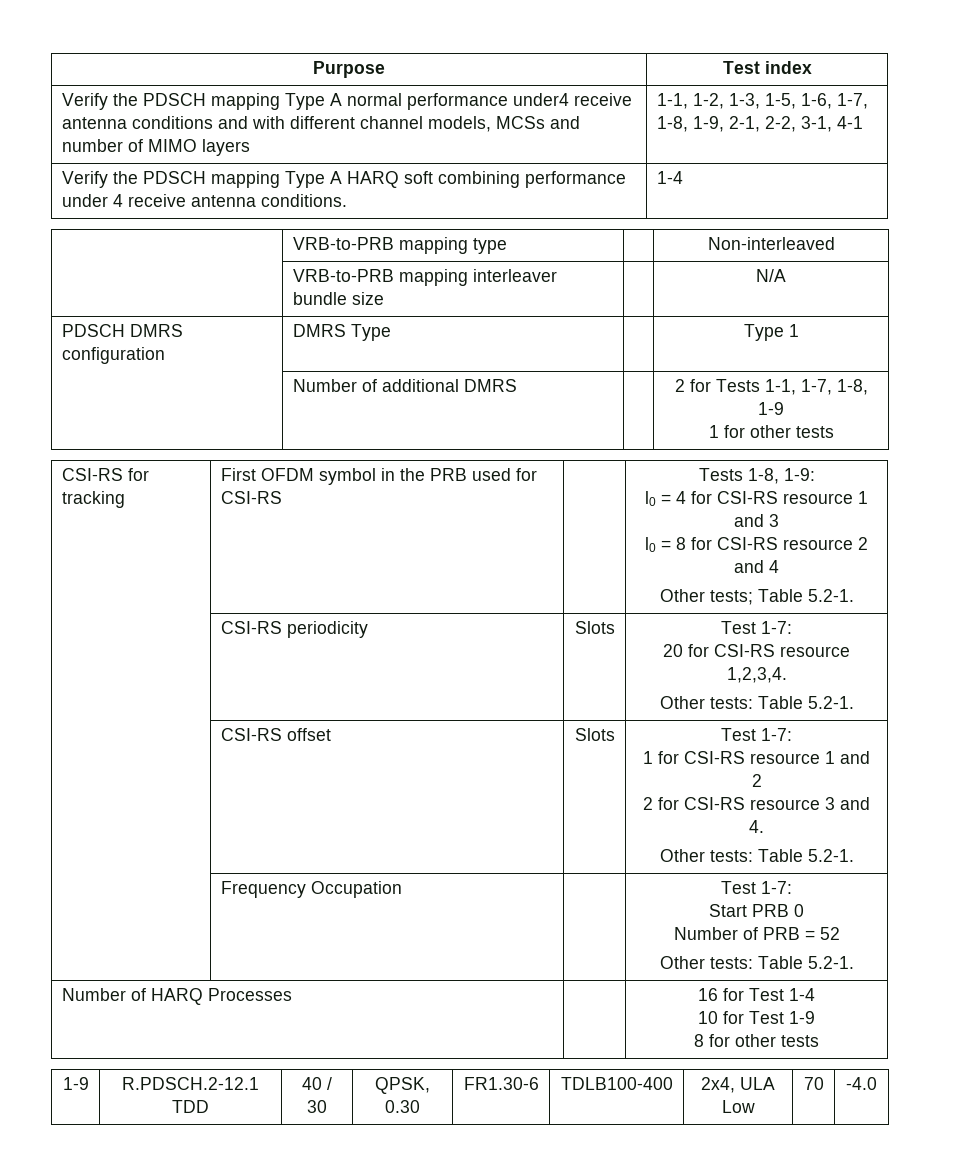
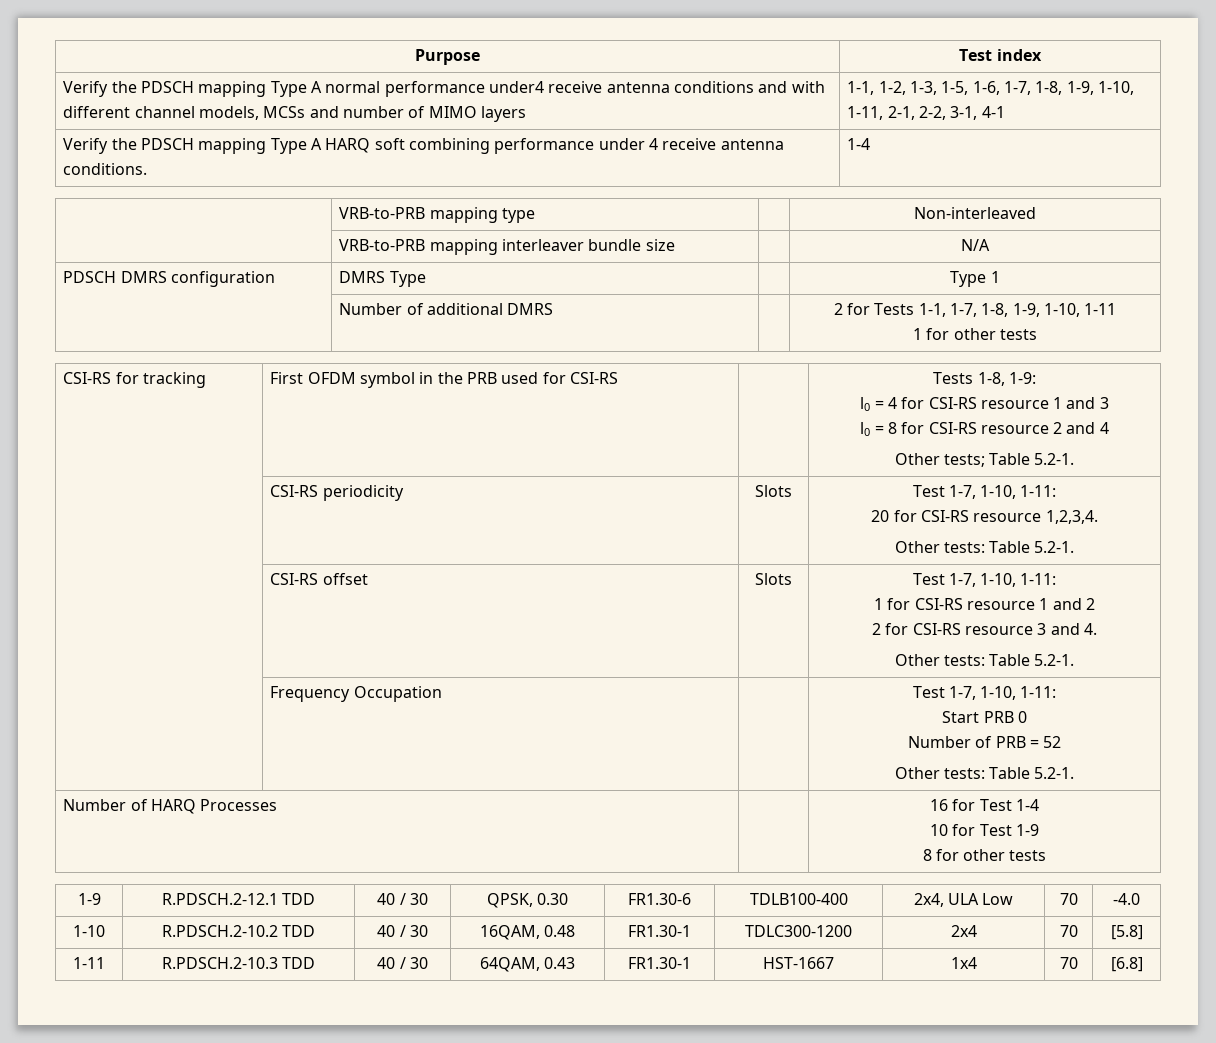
(724, 124) none -> [1098,81,1135,95] [847,106,884,120] 1-10, 1-11,
[758,402,785,415] 1-9 -> [1012,303,1117,317] 1-9, 1-10, 1-11
[761,621,793,634] 1-7: -> [948,485,1057,499] 1-7, 1-10, 1-11:
[761,728,793,741] 1-7: -> [948,573,1057,587] 1-7, 1-10, 1-11:
[761,881,793,894] 1-7: -> [948,686,1057,700] 1-7, 1-10, 1-11:
(877, 1083) none -> [73,925,105,937] [161,925,316,937] [377,925,428,937] [479,925,576,940] [628,925,691,937] [745,925,852,937] [950,925,977,937] [1059,925,1078,937] [1110,925,1143,940] [73,957,105,969] [161,957,316,969] [377,957,428,969] [479,957,576,972] [628,957,691,969] [763,957,834,969] [950,957,977,969] [1059,957,1078,969] [1110,957,1143,972] // 1-10 | R.PDSCH.2-10.2 TDD | 40 / 30 | 16QAM, 0.48 | FR1.30-1 | TDLC300-1200 | 2x4 | 70 | [5.8] // 1-11 | R.PDSCH.2-10.3 TDD | 40 / 30 | 64QAM, 0.43 | FR1.30-1 | HST-1667 | 1x4 | 70 | [6.8]

